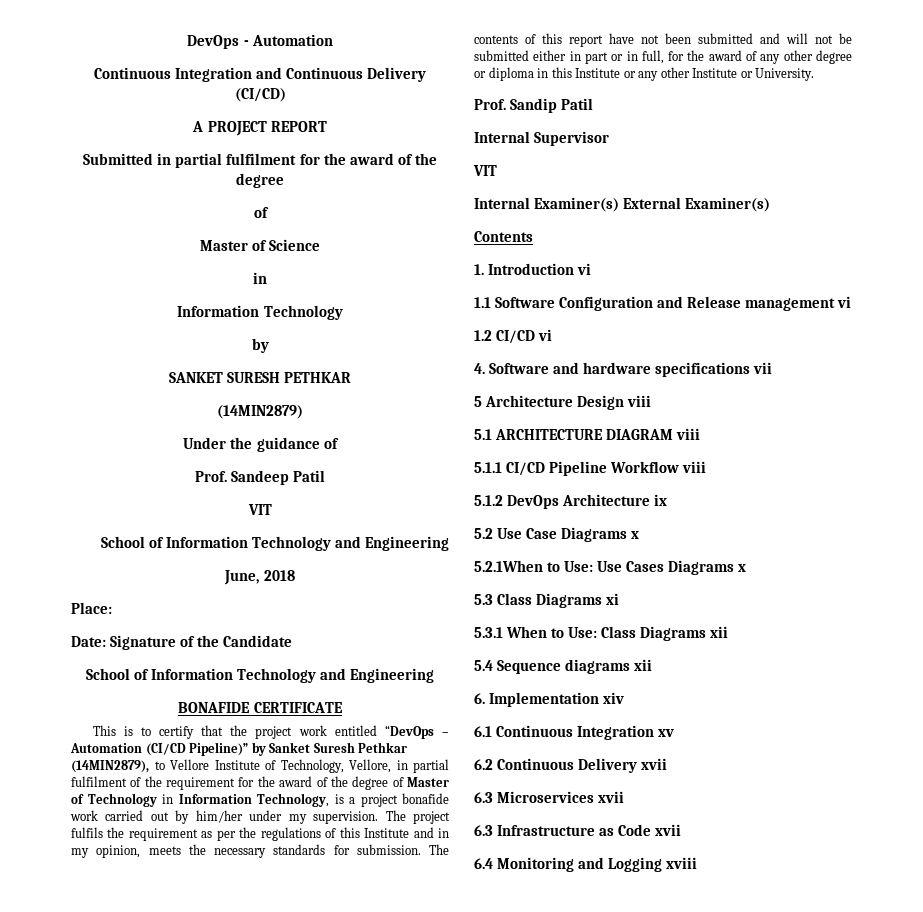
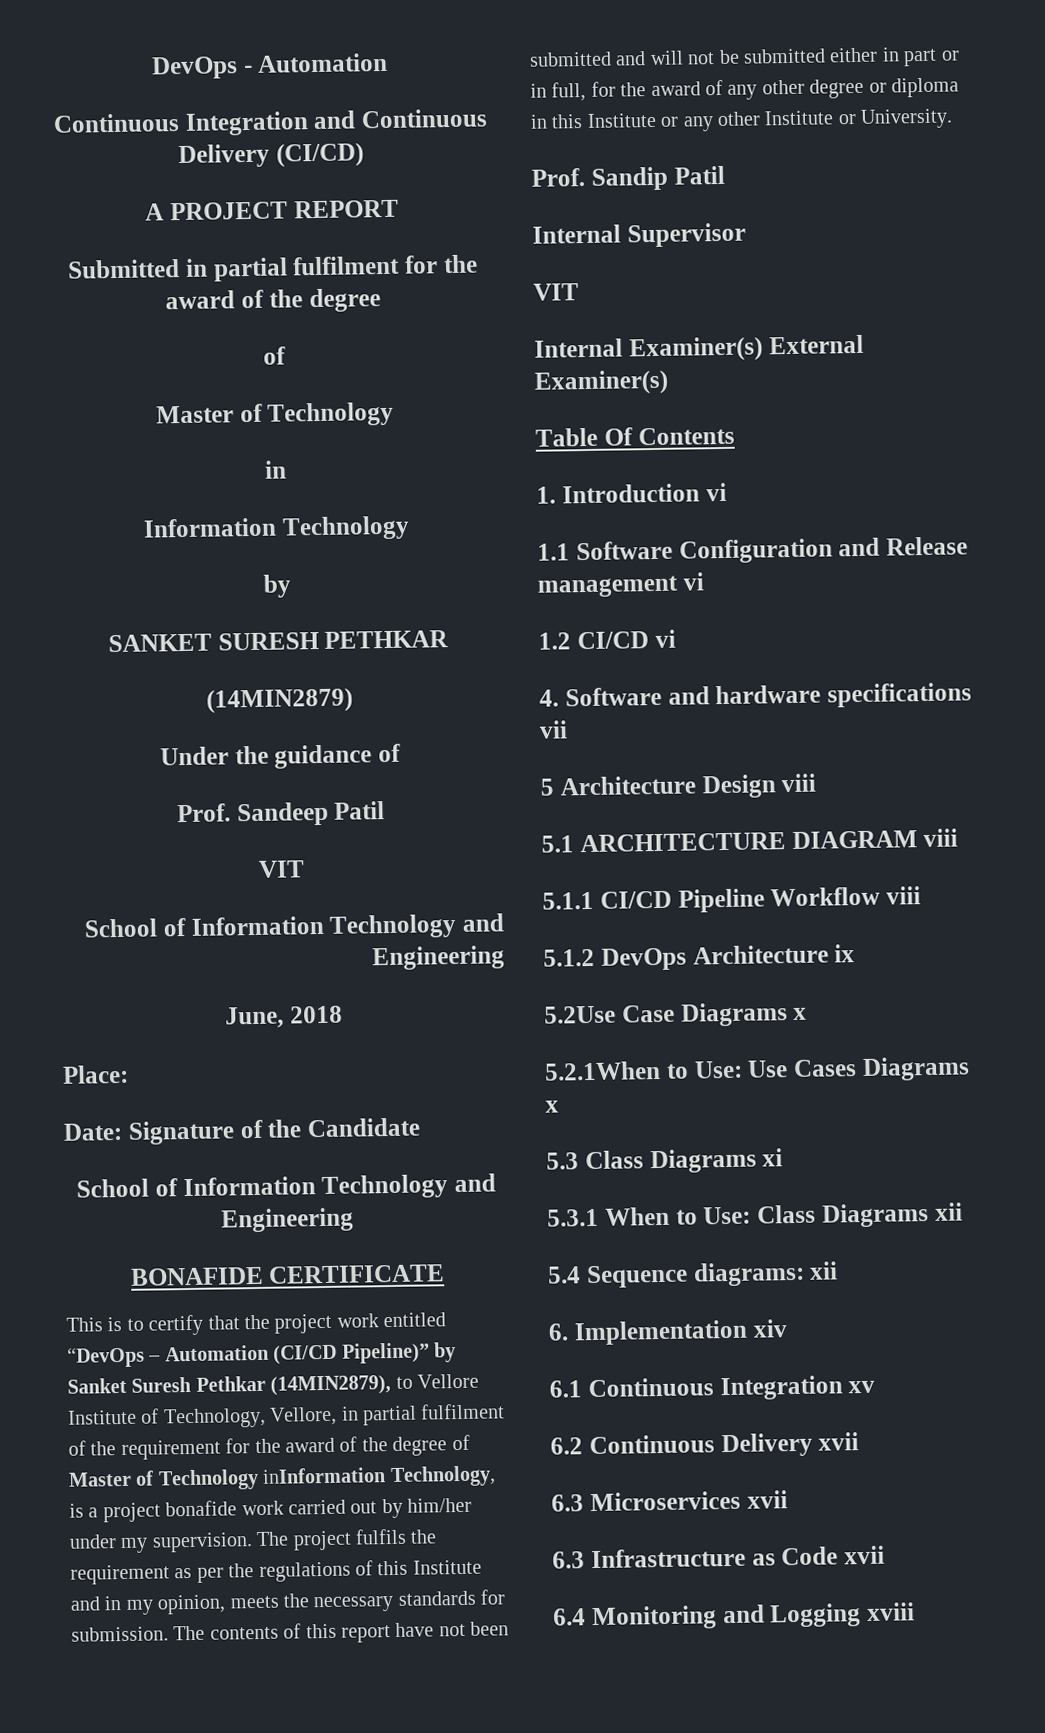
[269,239,321,251] Science -> [267,401,395,427] Technology
[162,794,252,804] in Information -> [262,1467,387,1484] inInformation
(771, 204) none -> [535,427,633,447] Table Of
[474,528,523,539] 5.2 Use -> [544,1005,616,1024] 5.2Use
[565,659,631,674] diagrams -> [692,1261,805,1287] diagrams:

